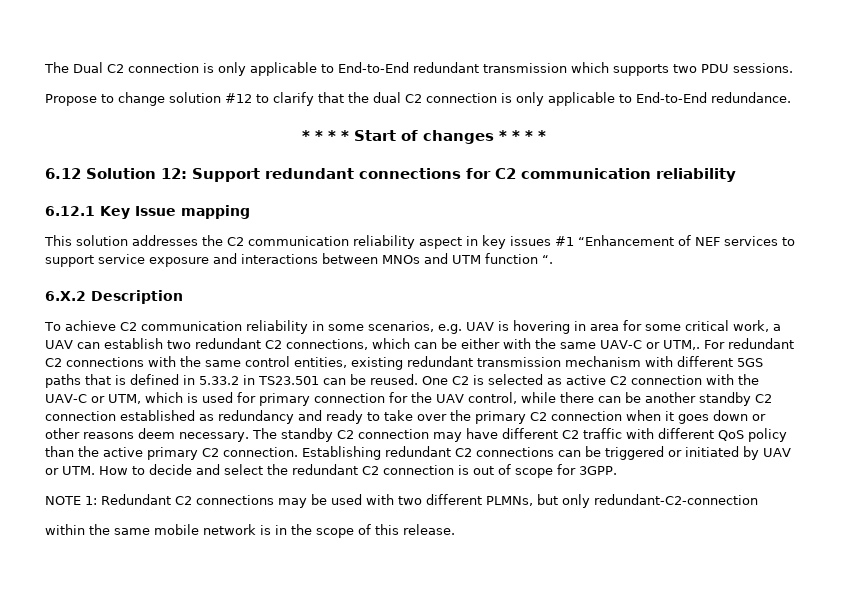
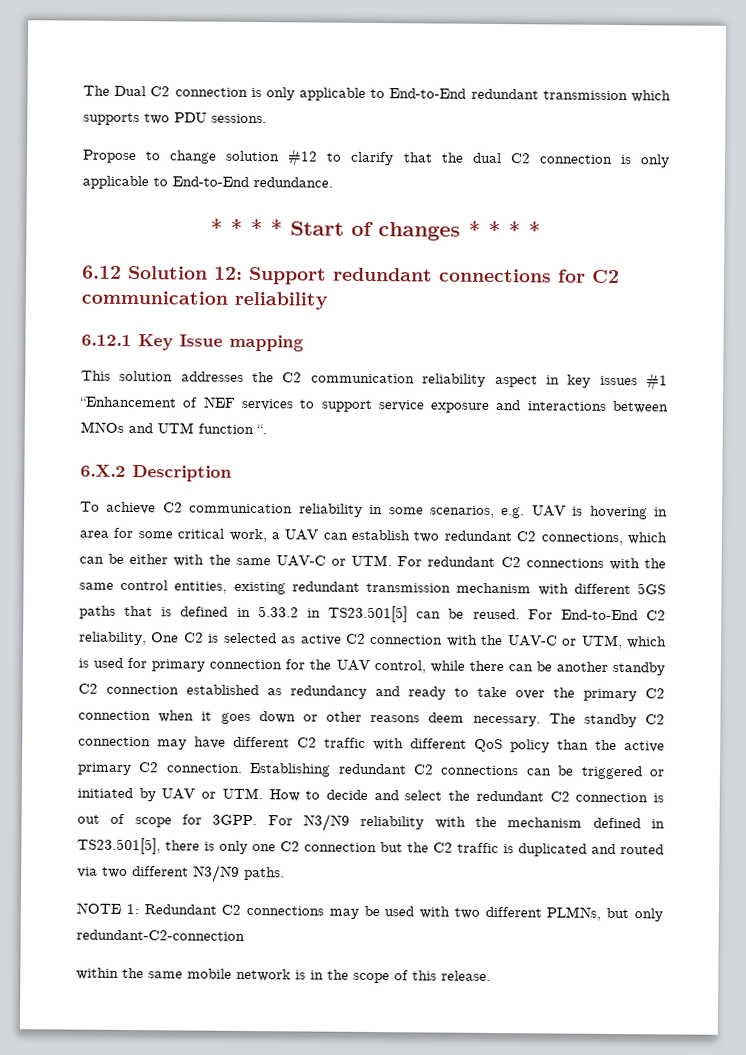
[663,340,700,350] UTM,. -> [351,554,393,567] UTM.
[258,376,319,385] TS23.501 -> [328,605,409,623] TS23.501[5]
(418, 379) none -> [527,609,666,621] [79,631,147,646] For End-to-End C2 reliability,
(617, 470) none -> [267,813,665,832] [77,837,664,857] [77,864,285,883] For N3/N9 reliability with the mechanism defined in TS23.501[5], there is only one C2 connection but the C2 traffic is duplicated and routed via two different N3/N9 paths.

